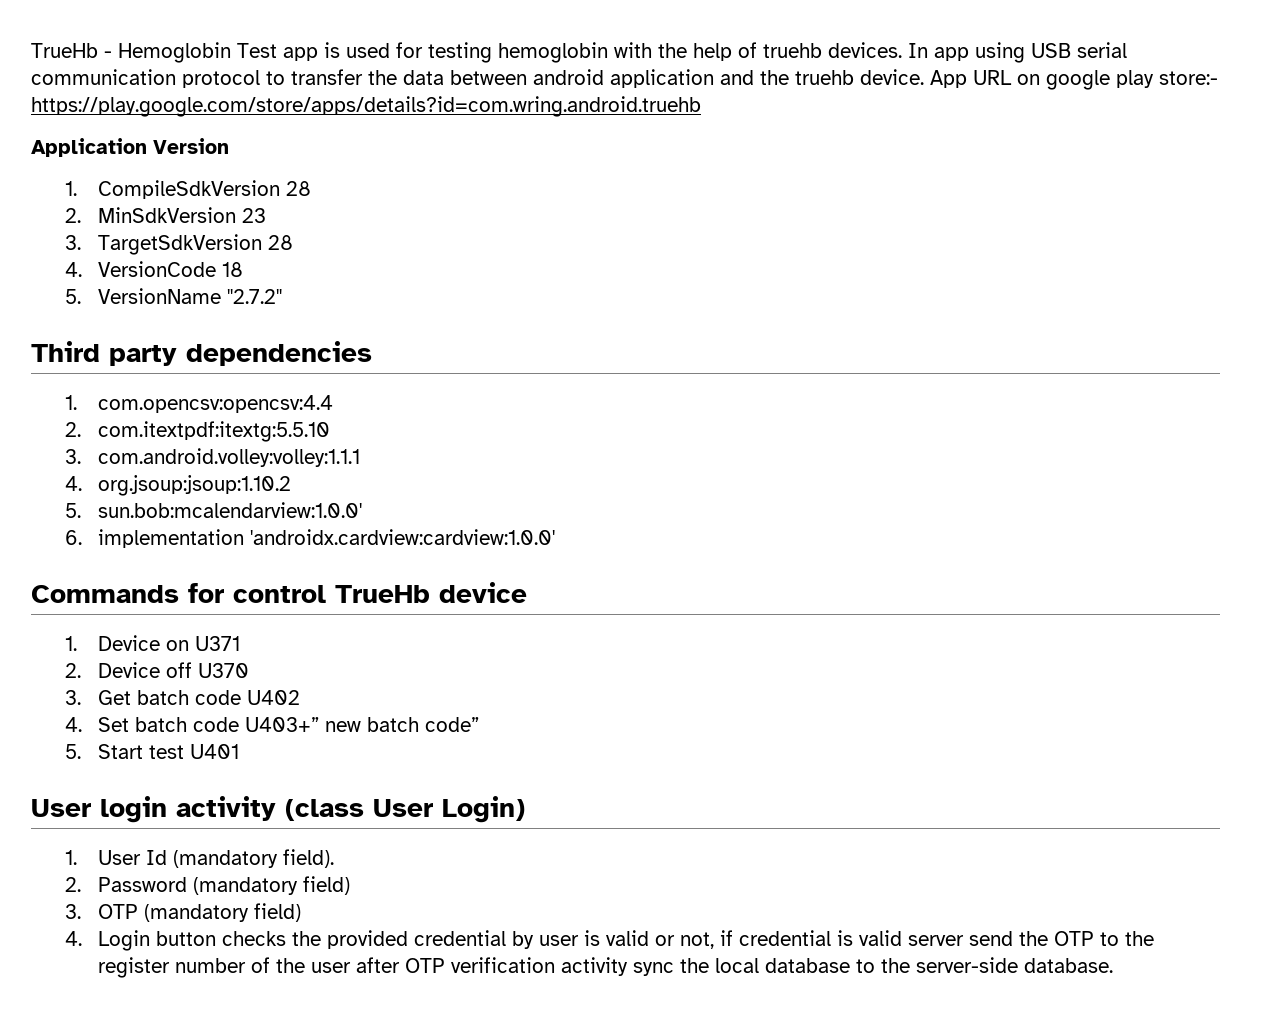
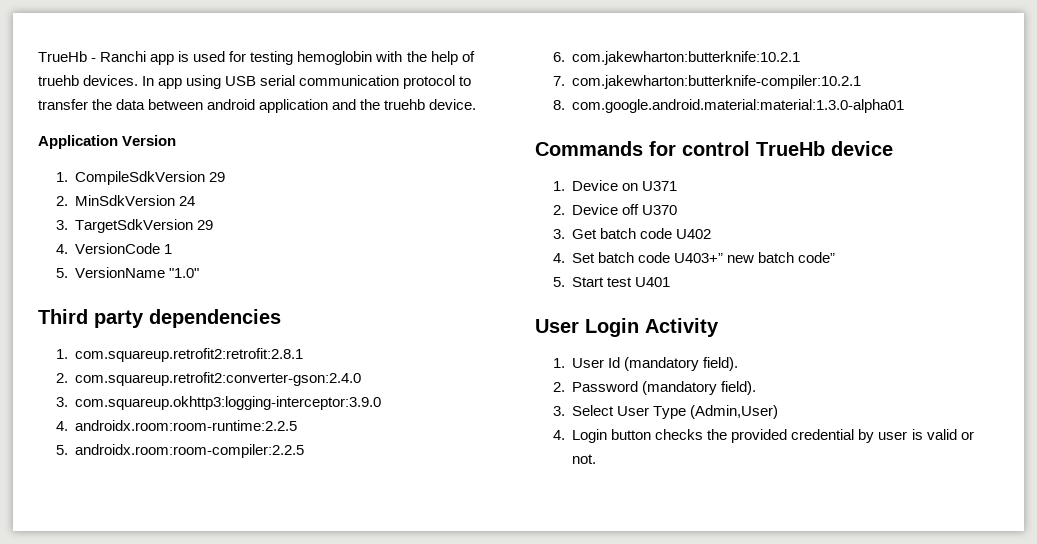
[118,42,277,63] Hemoglobin Test -> [100,51,147,62] Ranchi
[930,70,1218,90] [31,96,701,117] App URL on google play store:- https://play.google.com/store/apps/details?id=com.wring.android.truehb -> (477, 104) none
[286,181,312,196] 28 -> [209,172,226,182] 29
[242,208,267,223] 23 -> [179,196,196,206] 24
[268,235,294,250] 28 -> [197,220,214,230] 29
[222,262,244,277] 18 -> [164,244,173,254] 1
[227,289,283,304] "2.7.2" -> [169,268,200,278] "1.0"
[98,395,334,413] [64,421,331,442] [64,448,361,467] [64,475,292,496] [64,502,363,518] com.opencsv:opencsv:4.4 // 2. com.itextpdf:itextg:5.5.10 // 3. com.android.volley:volley:1.1.1 // 4. org.jsoup:jsoup:1.10.2 // 5. sun.bob:mcalendarview:1.0.0' -> [75,348,304,362] [55,372,362,386] [55,396,382,410] [55,420,298,431] [55,444,305,458] com.squareup.retrofit2:retrofit:2.8.1 // 2. com.squareup.retrofit2:converter-gson:2.4.0 // 3. com.squareup.okhttp3:logging-interceptor:3.9.0 // 4. androidx.room:room-runtime:2.2.5 // 5. androidx.room:room-compiler:2.2.5
[98,529,556,548] implementation 'androidx.cardview:cardview:1.0.0' -> [572,51,801,65] [552,75,862,89] [552,99,905,113] com.jakewharton:butterknife:10.2.1 // 7. com.jakewharton:butterknife-compiler:10.2.1 // 8. com.google.android.material:material:1.3.0-alpha01
[100,796,525,823] login activity (class User Login) -> [585,318,719,337] Login Activity
[303,876,351,895] [64,903,302,922] field) // 3. OTP (mandatory field) -> [721,381,757,395] [552,405,779,419] field). // 3. Select User Type (Admin,User)
[680,930,1155,949] [98,957,1114,978] not, if credential is valid server send the OTP to the register number of the user after OTP verification activity sync the local database to the server-side database. -> [572,454,597,464] not.

